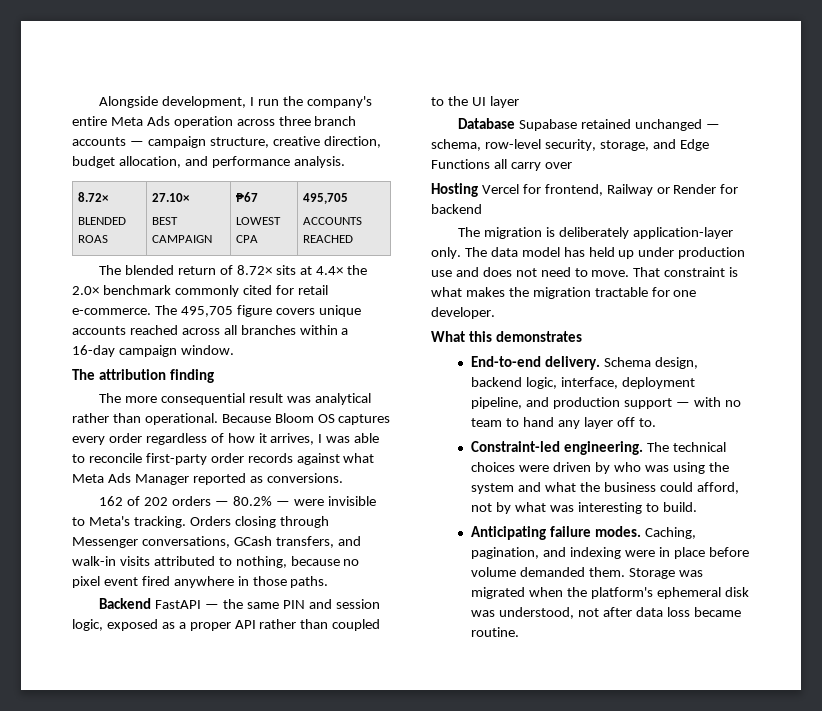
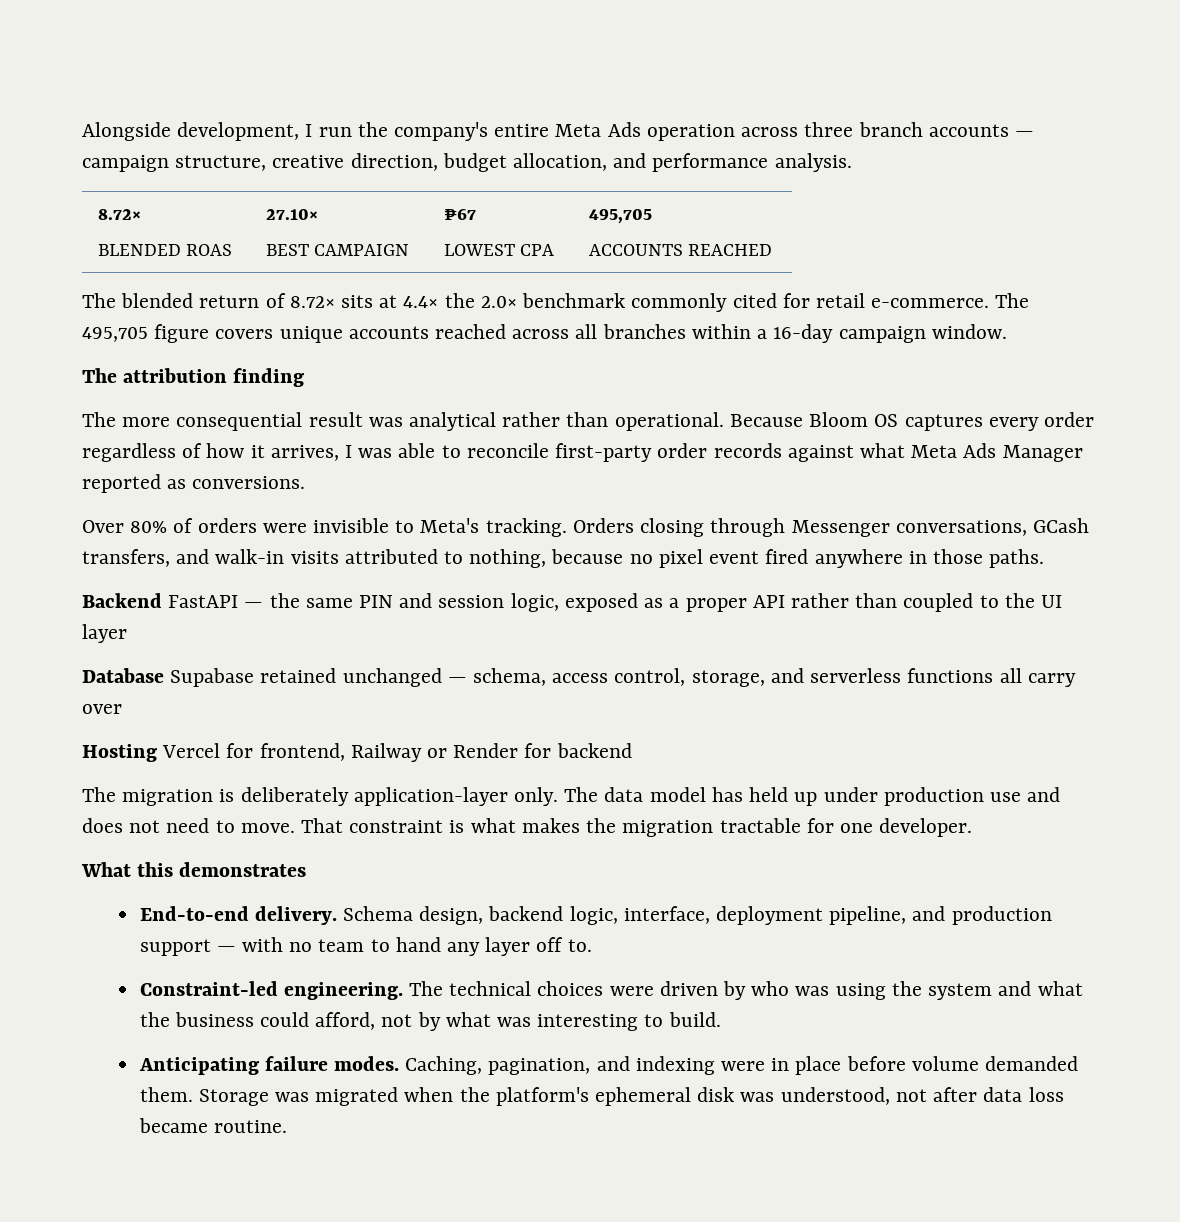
[99,496,290,506] 162 of 202 orders — 80.2% — -> [82,518,257,533] Over 80% of orders
[484,139,709,151] [431,159,490,169] row-level security, storage, and Edge Functions -> [552,668,994,687] access control, storage, and serverless functions

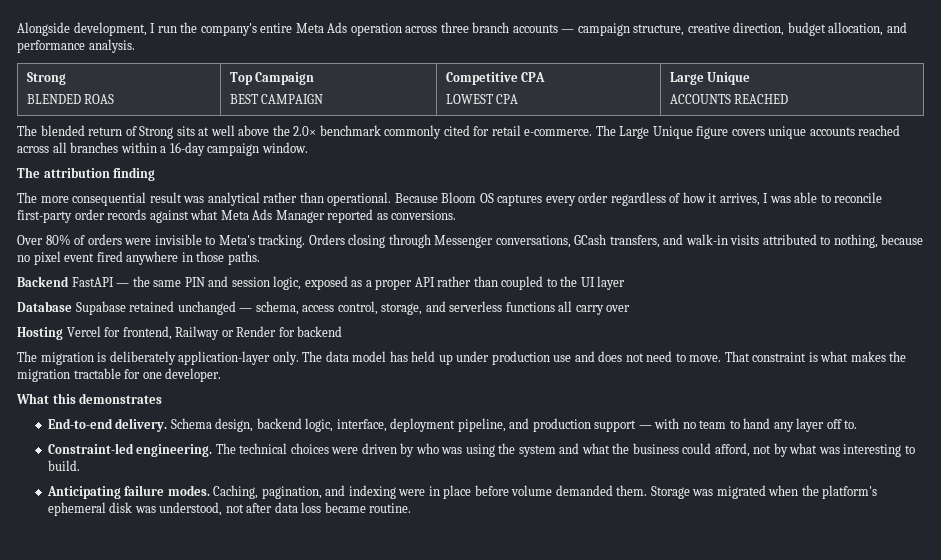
[97,209,141,220] 8.72× -> [26,72,66,85] Strong
[265,209,318,220] 27.10× -> [229,72,315,85] Top Campaign
[443,209,476,220] ₱67 -> [445,72,546,85] Competitive CPA
[588,209,652,224] 495,705 -> [669,72,751,85] Large Unique
[289,296,335,308] 8.72× -> [139,126,174,139] Strong
[403,296,439,308] 4.4× -> [210,125,270,136] well above
[82,327,148,342] 495,705 -> [619,126,693,139] Large Unique

